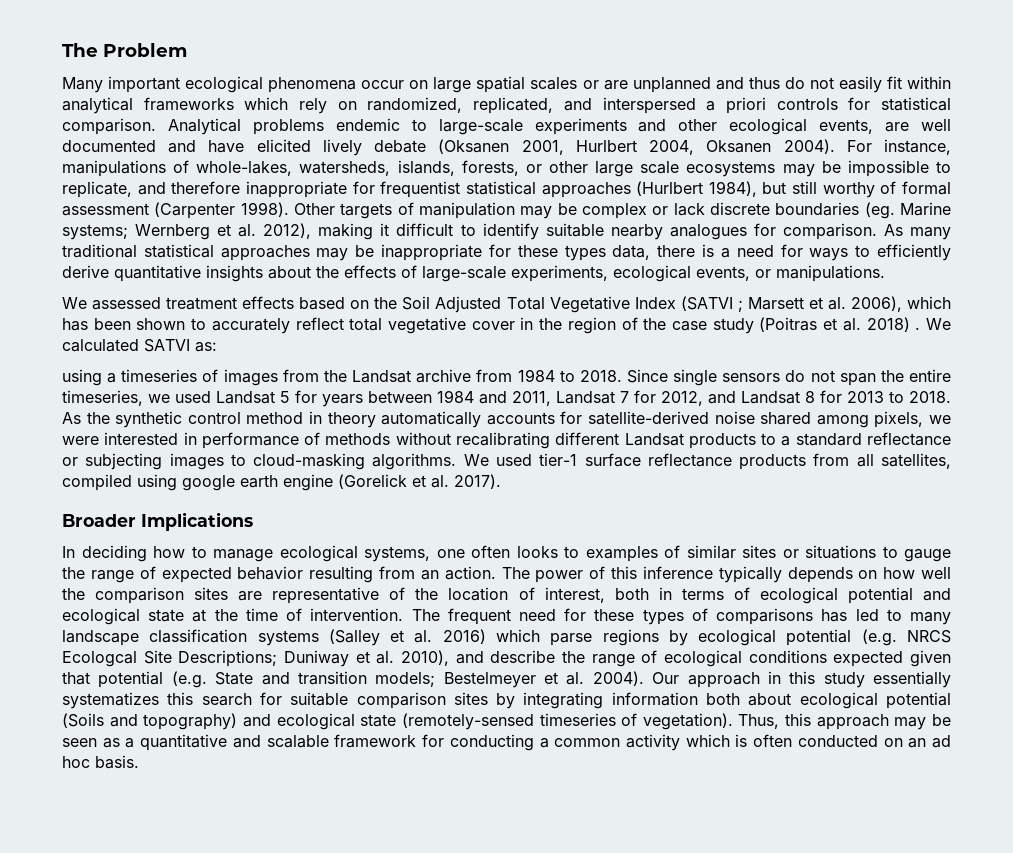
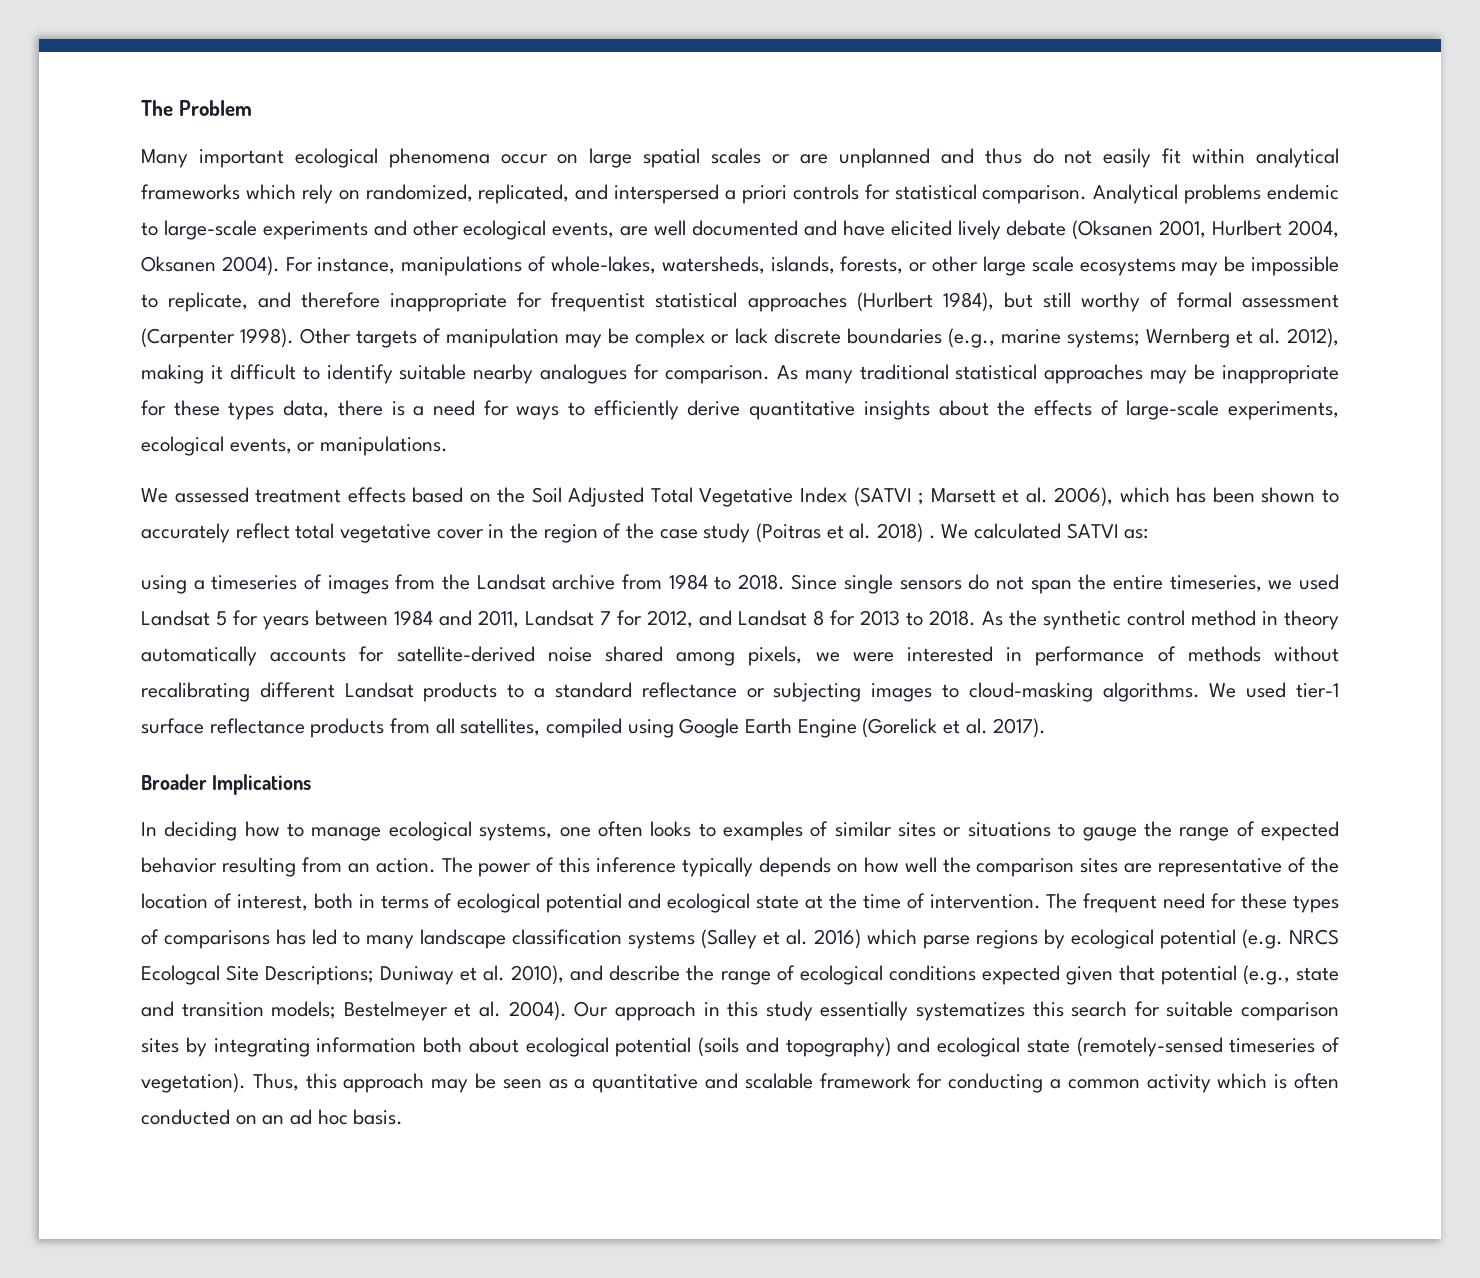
[864,202,952,219] (eg. Marine -> [947,328,1061,348] (e.g., marine
[182,474,333,491] google earth engine -> [679,718,857,738] Google Earth Engine
[171,671,254,688] (e.g. State -> [1242,965,1339,985] (e.g., state
[62,713,104,728] (Soils -> [698,1037,739,1057] (soils

